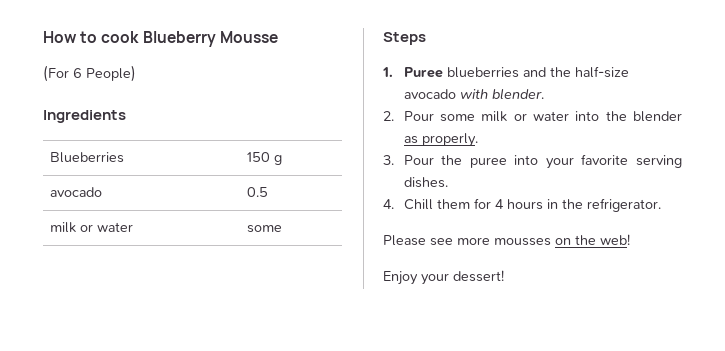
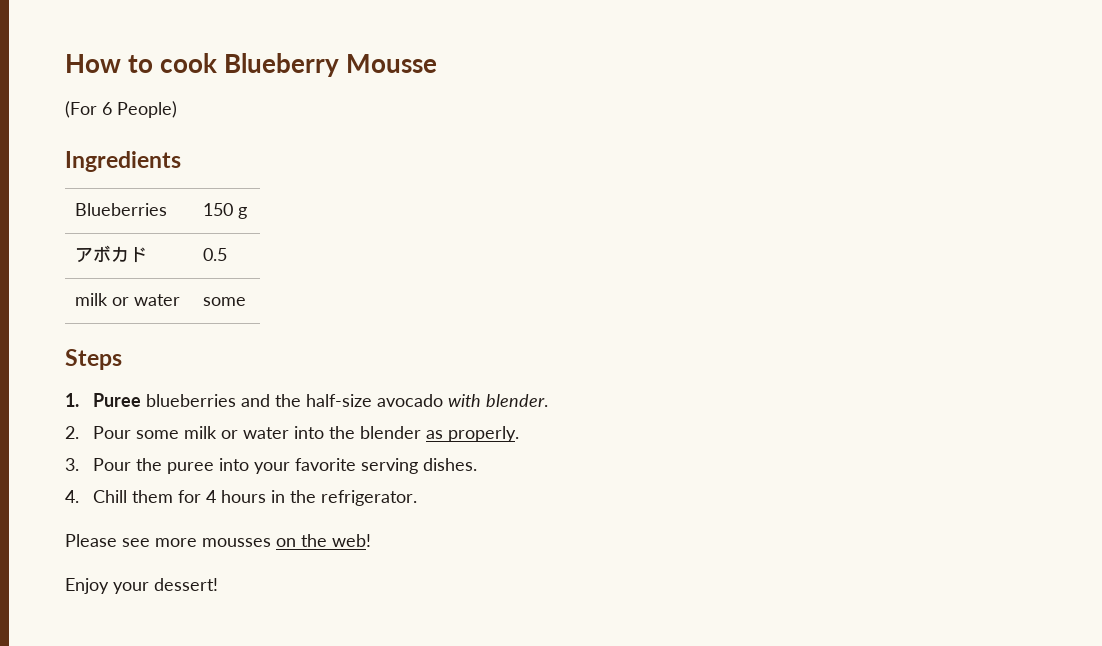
[49,187,102,197] avocado -> [74,245,147,263] アボカド

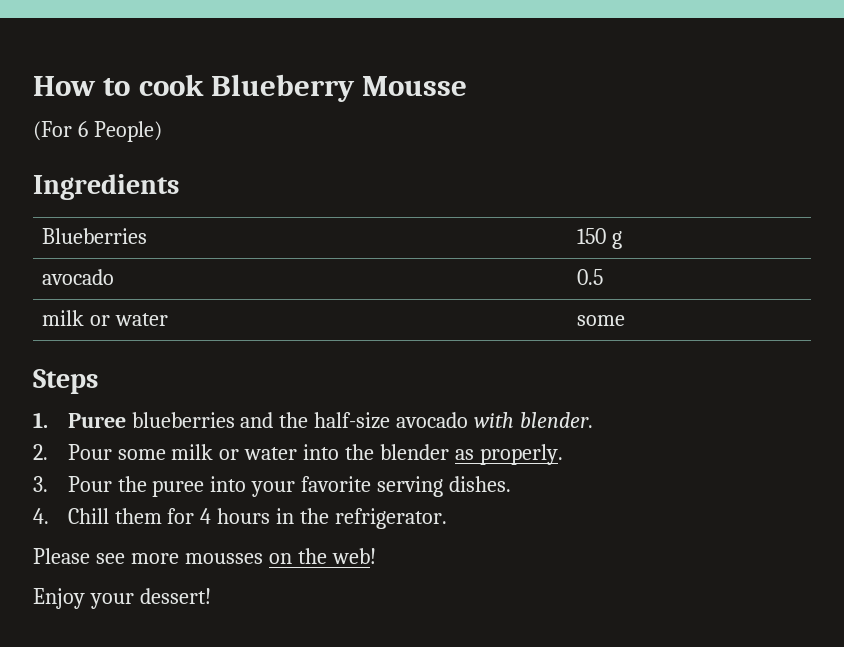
[74,245,147,263] アボカド -> [42,269,115,285] avocado

